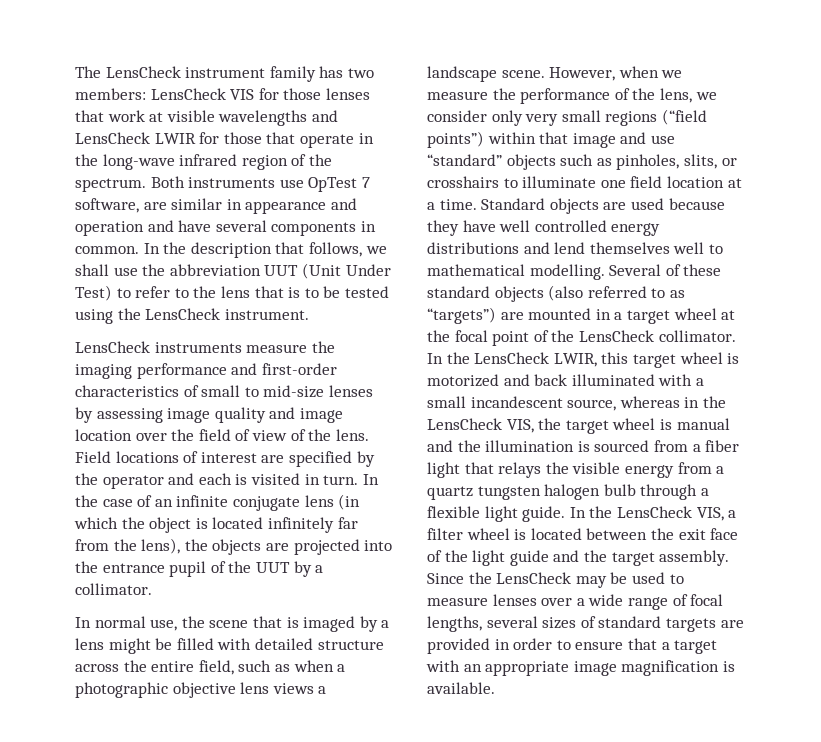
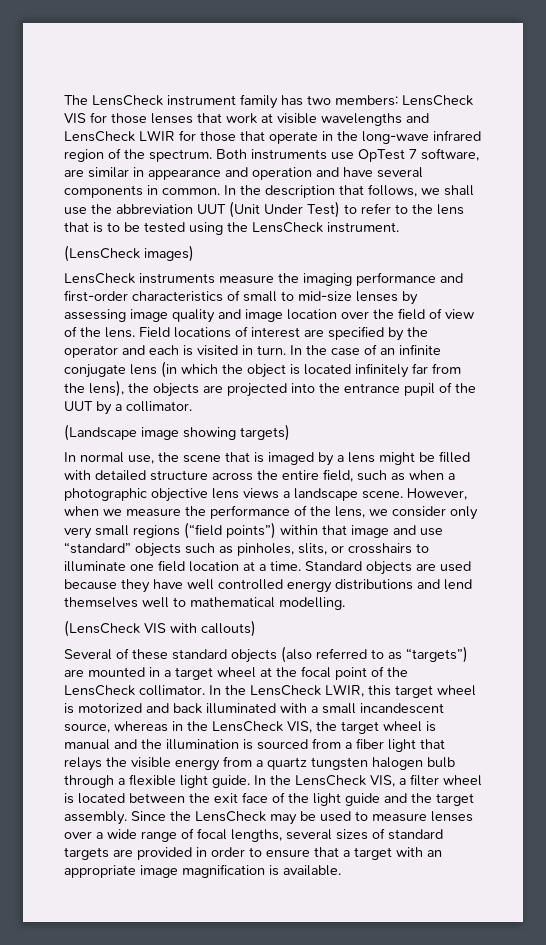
(309, 314) none -> [64,245,194,262] // (LensCheck images)
(152, 589) none -> [64,424,290,441] // (Landscape image showing targets)
(605, 272) none -> [64,620,256,637] // (LensCheck VIS with callouts) //

